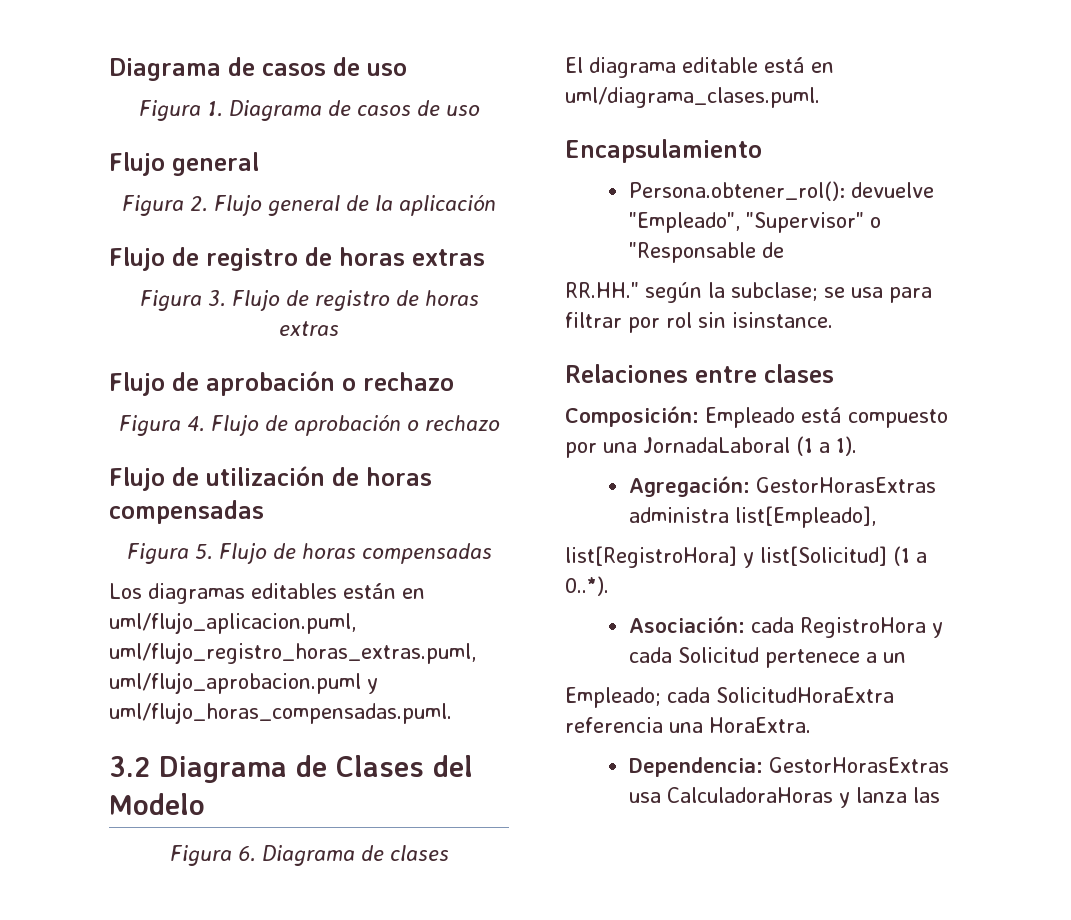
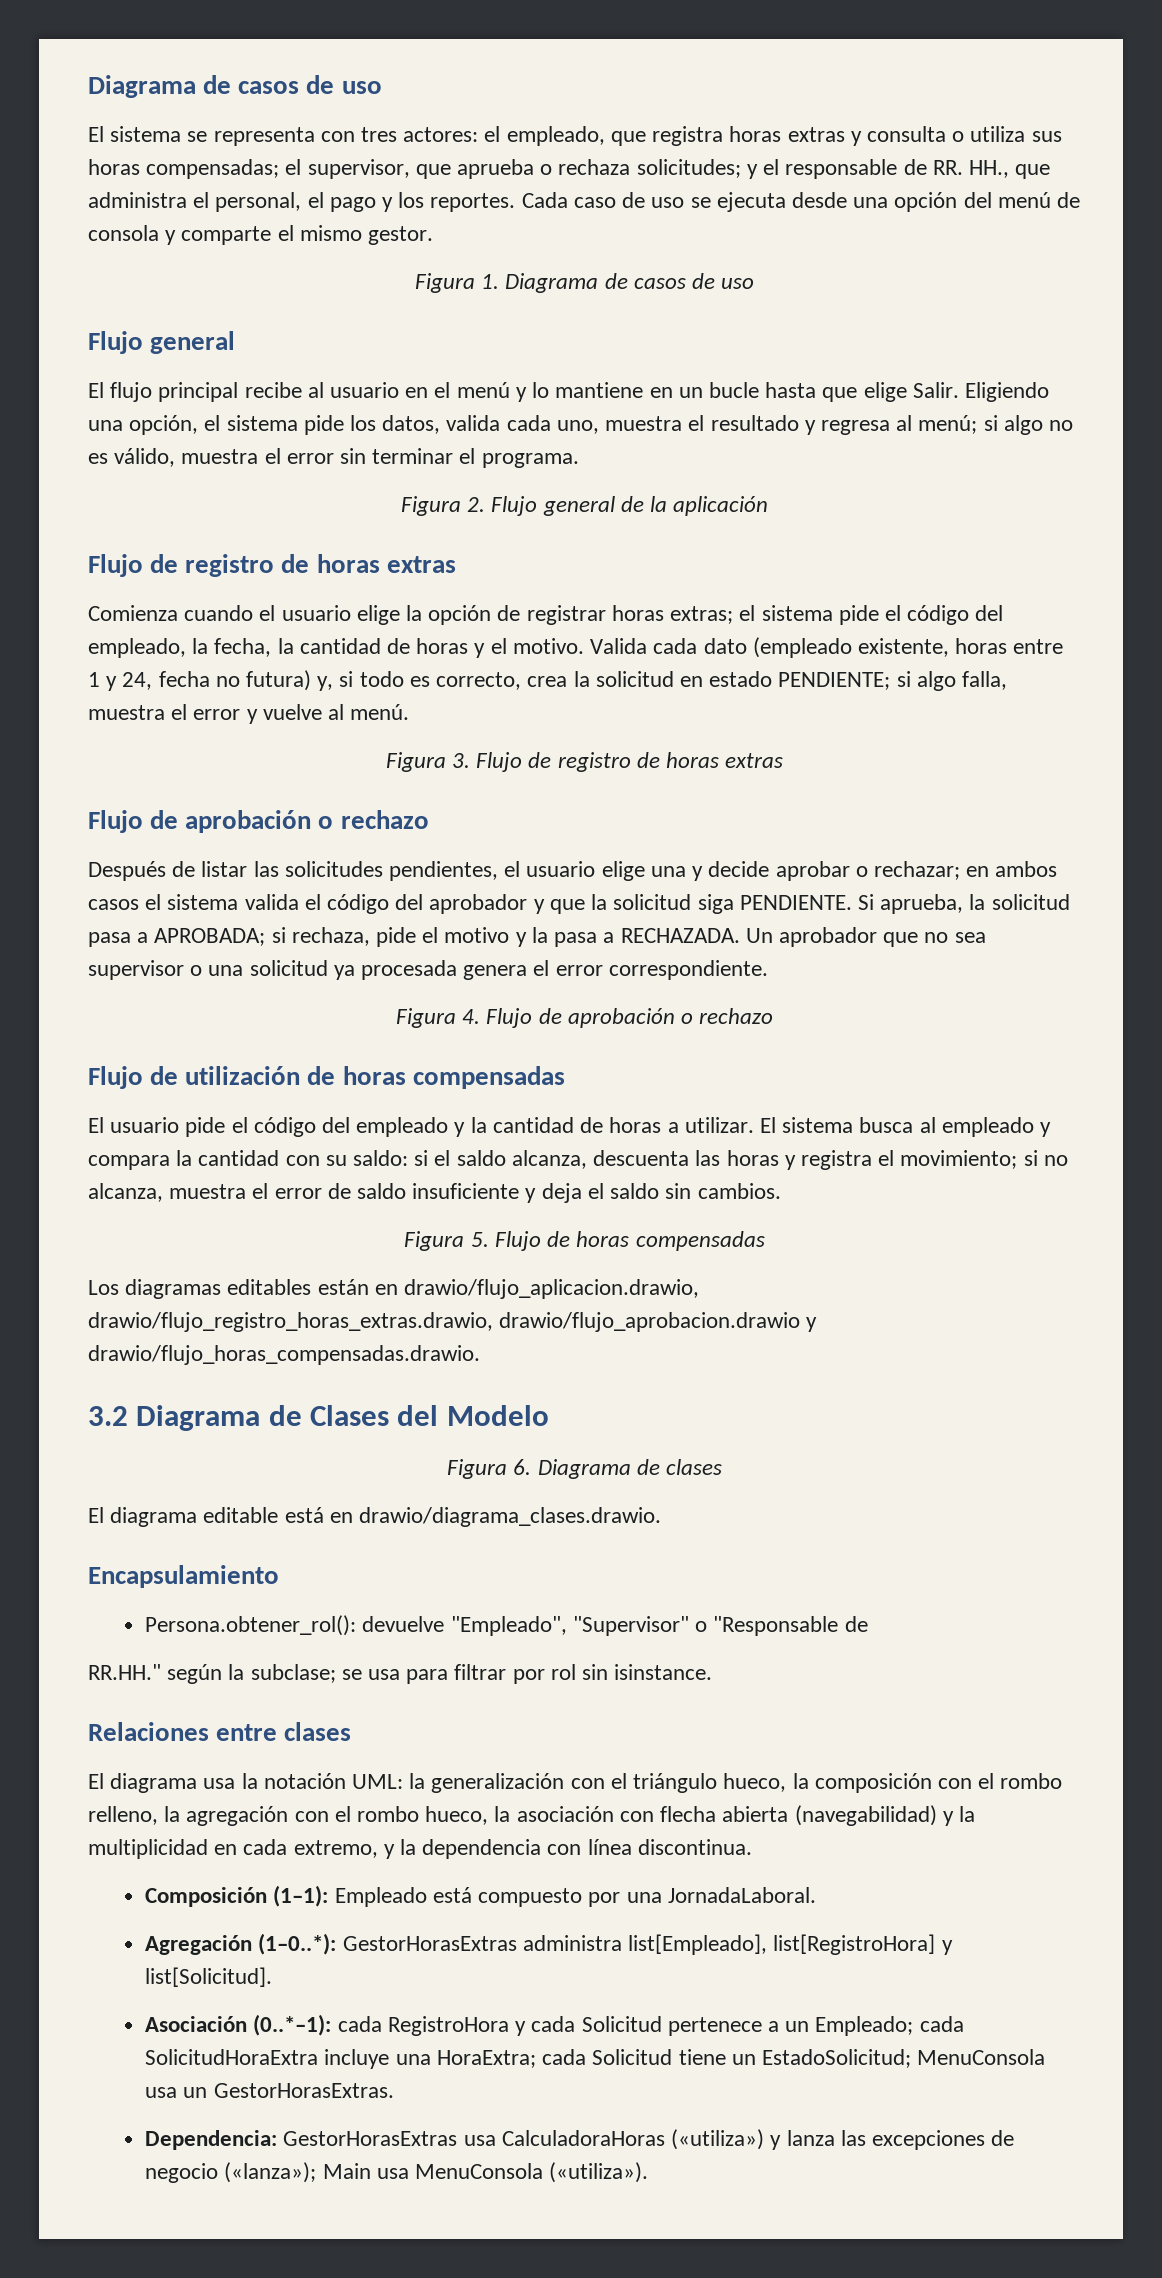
[109,57,407,81] Diagrama de casos de uso -> [88,75,382,98] [88,126,1062,146] [88,159,1051,179] [88,192,1080,212] [88,225,434,245] Diagrama de casos de uso // El sistema se representa con tres actores: el empleado, que registra horas extras y consulta o utiliza sus horas compensadas; el supervisor, que aprueba o rechaza solicitudes; y el responsable de RR. HH., que administra el personal, el pago y los reportes. Cada caso de uso se ejecuta desde una opción del menú de consola y comparte el mismo gestor.
(259, 164) none -> [88,382,1049,402] [88,415,1073,435] [88,448,579,468] // El flujo principal recibe al usuario en el menú y lo mantiene en un bucle hasta que elige Salir. Eligiendo una opción, el sistema pide los datos, valida cada uno, muestra el resultado y regresa al menú; si algo no es válido, muestra el error sin terminar el programa.
(485, 257) none -> [88,605,1004,625] [88,637,1064,658] [88,670,1007,691] [88,704,410,724] // Comienza cuando el usuario elige la opción de registrar horas extras; el sistema pide el código del empleado, la fecha, la cantidad de horas y el motivo. Valida cada dato (empleado existente, horas entre 1 y 24, fecha no futura) y, si todo es correcto, crea la solicitud en estado PENDIENTE; si algo falla, muestra el error y vuelve al menú.
(454, 381) none -> [88,861,1058,881] [88,894,1070,914] [88,927,986,947] [88,960,768,980] // Después de listar las solicitudes pendientes, el usuario elige una y decide aprobar o rechazar; en ambos casos el sistema valida el código del aprobador y que la solicitud siga PENDIENTE. Si aprueba, la solicitud pasa a APROBADA; si rechaza, pide el motivo y la pasa a RECHAZADA. Un aprobador que no sea supervisor o una solicitud ya procesada genera el error correspondiente.
(264, 512) none -> [88,1117,1051,1137] [88,1150,1068,1170] [88,1183,781,1203] // El usuario pide el código del empleado y la cantidad de horas a utilizar. El sistema busca al empleado y compara la cantidad con su saldo: si el saldo alcanza, descuenta las horas y registra el movimiento; si no alcanza, muestra el error de saldo insuficiente y deja el saldo sin cambios.
[109,612,356,634] [109,642,476,664] [109,672,378,694] [109,702,452,724] uml/flujo_aplicacion.puml, uml/flujo_registro_horas_extras.puml, uml/flujo_aprobacion.puml y uml/flujo_horas_compensadas.puml. -> [404,1279,700,1299] [88,1312,818,1332] [88,1345,480,1365] drawio/flujo_aplicacion.drawio, drawio/flujo_registro_horas_extras.drawio, drawio/flujo_aprobacion.drawio y drawio/flujo_horas_compensadas.drawio.
[565,87,820,108] uml/diagrama_clases.puml. -> [359,1507,662,1527] drawio/diagrama_clases.drawio.
[565,406,699,427] Composición: -> [88,1773,1063,1793] [88,1805,975,1826] [88,1839,752,1859] [145,1885,329,1907] El diagrama usa la notación UML: la generalización con el triángulo hueco, la composición con el rombo relleno, la agregación con el rombo hueco, la asociación con flecha abierta (navegabilidad) y la multiplicidad en cada extremo, y la dependencia con línea discontinua. // Composición (1–1):
[643,436,857,456] [629,476,751,497] JornadaLaboral (1 a 1). // Agregación: -> [667,1887,816,1903] [145,1933,337,1955] JornadaLaboral. // Agregación (1–0..*):
(877, 517) // -> (768, 1944) none
[760,546,927,566] [565,576,609,596] [629,616,746,633] list[Solicitud] (1 a 0..*). // Asociación: -> [145,1967,273,1987] [145,2014,332,2036] list[Solicitud]. // Asociación (0..*–1):
(907, 657) // -> (810, 2026) none
[565,717,811,733] referencia una HoraExtra. -> [324,2049,1046,2069] [145,2083,394,2098] incluye una HoraExtra; cada Solicitud tiene un EstadoSolicitud; MenuConsola usa un GestorHorasExtras.
(834, 795) none -> [671,2129,765,2150] («utiliza»)
(941, 795) none -> [871,2130,1015,2150] [145,2162,649,2183] excepciones de negocio («lanza»); Main usa MenuConsola («utiliza»).

